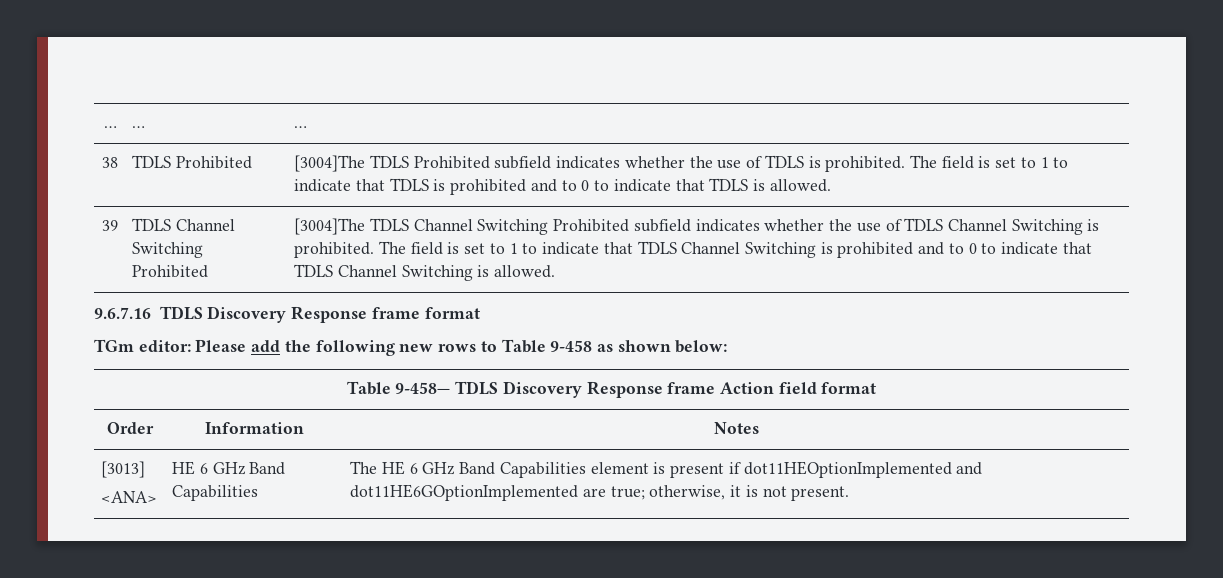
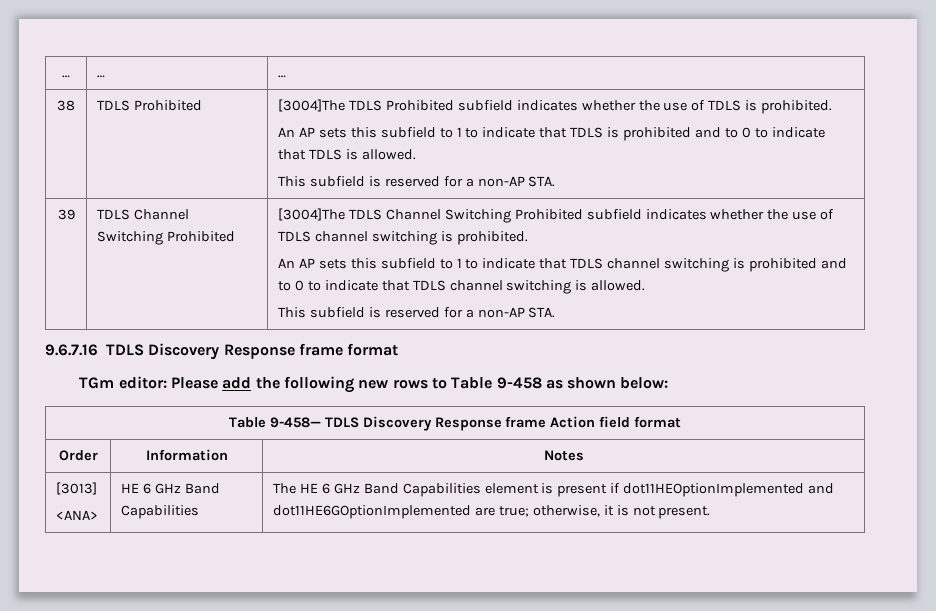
[909,155,1017,169] The field is set -> [278,127,436,138] // An AP sets this subfield
(831, 185) none -> [278,176,556,187] // This subfield is reserved for a non-AP STA.
[947,219,1100,235] [294,241,1092,258] [294,264,556,281] Channel Switching is prohibited. The field is set to 1 to indicate that TDLS Channel Switching is prohibited and to 0 to indicate that TDLS Channel Switching is allowed. -> [314,231,528,245] [278,258,847,272] [278,280,646,294] [278,307,556,318] channel switching is prohibited. // An AP sets this subfield to 1 to indicate that TDLS channel switching is prohibited and to 0 to indicate that TDLS channel switching is allowed. // This subfield is reserved for a non-AP STA.

